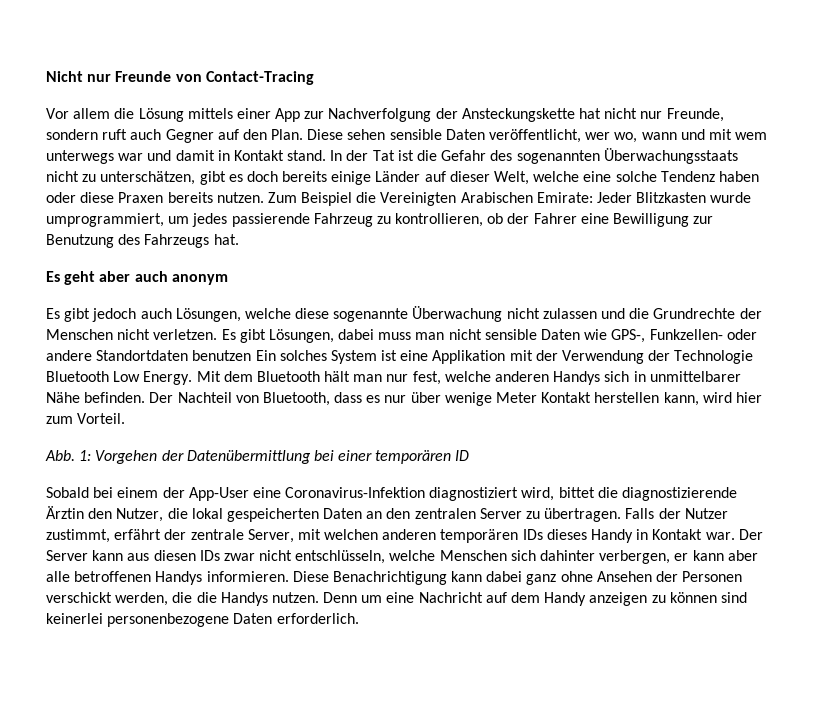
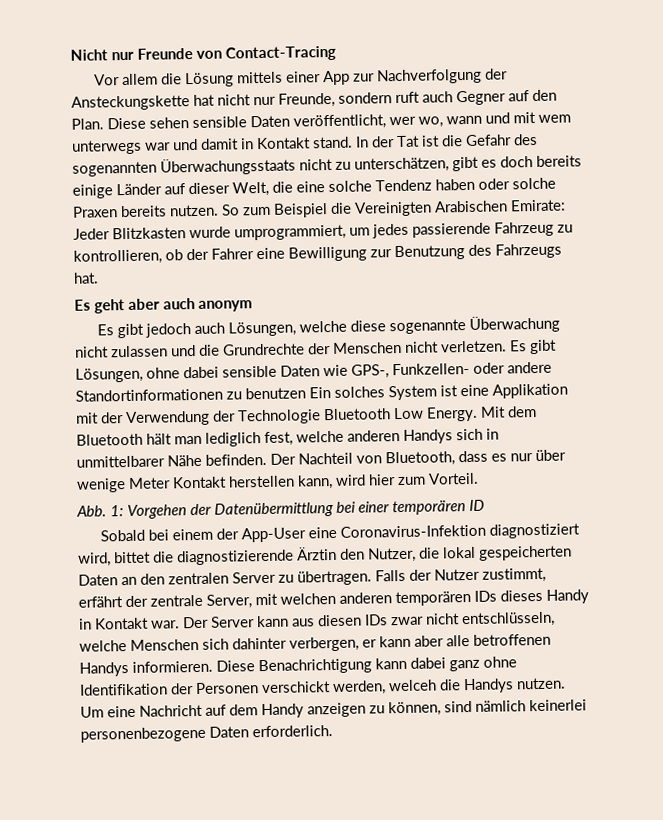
[533,171,580,182] welche -> [272,181,293,193] die
[80,192,115,203] diese -> [512,177,556,190] solche
[267,192,297,203] Zum -> [221,204,271,216] So zum
[338,329,482,340] dabei muss man nicht -> [146,366,219,379] ohne dabei
[96,350,189,361] Standortdaten -> [75,388,242,402] Standortinformationen zu
[386,374,409,382] nur -> [205,432,261,447] lediglich
[596,571,652,582] Ansehen -> [80,683,168,696] Identifikation
[172,592,193,603] die -> [388,679,437,692] welceh
[323,592,383,603] Denn um -> [80,706,104,718] Um
[669,592,747,603] können sind -> [388,700,526,717] können, sind nämlich

